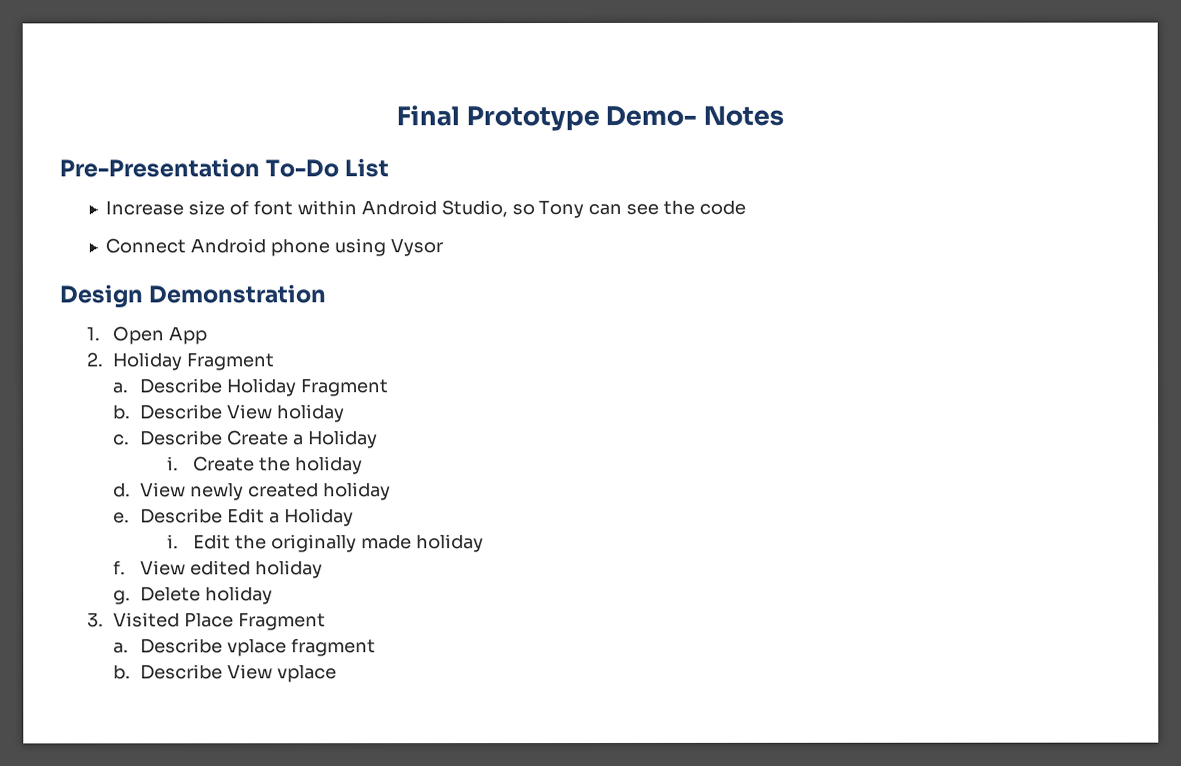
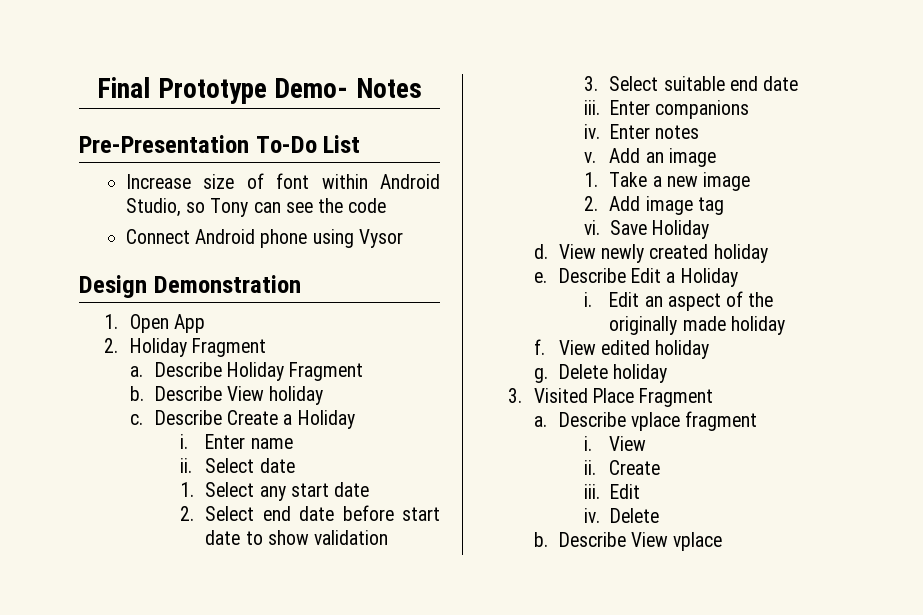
[193,456,364,475] Create the holiday -> [205,434,293,449] [180,458,295,473] [180,482,370,501] [180,505,440,521] [205,530,389,545] [584,76,799,91] [584,100,750,119] [584,124,700,139] [584,148,716,167] [584,172,751,191] [584,196,724,215] [584,220,710,239] Enter name // ii. Select date // 1. Select any start date // 2. Select end date before start date to show validation // 3. Select suitable end date // iii. Enter companions // iv. Enter notes // v. Add an image // 1. Take a new image // 2. Add image tag // vi. Save Holiday
(232, 542) none -> [644,291,744,311] an aspect of
(376, 647) none -> [584,436,647,451] [584,460,661,475] [584,484,640,499] [584,508,659,523] // i. View // ii. Create // iii. Edit // iv. Delete

